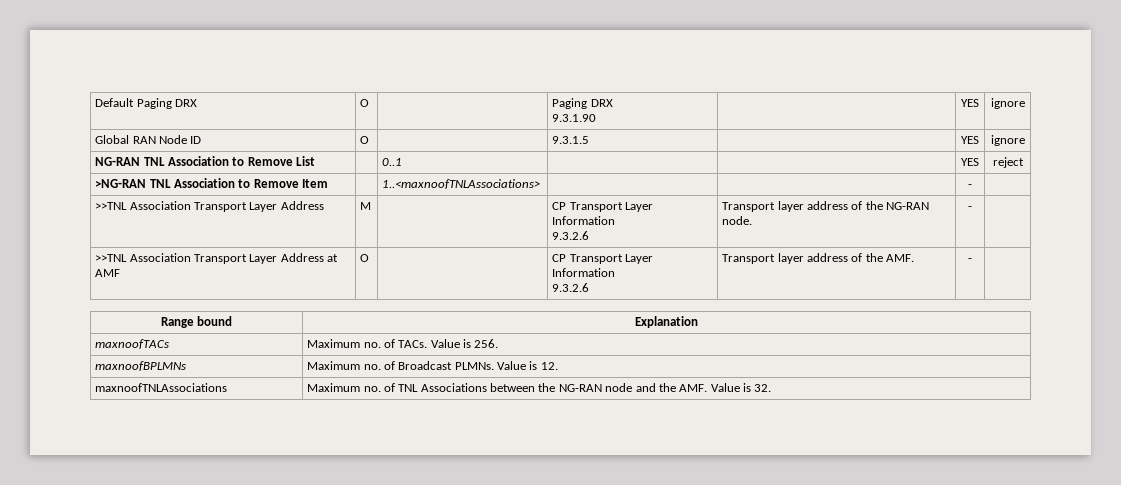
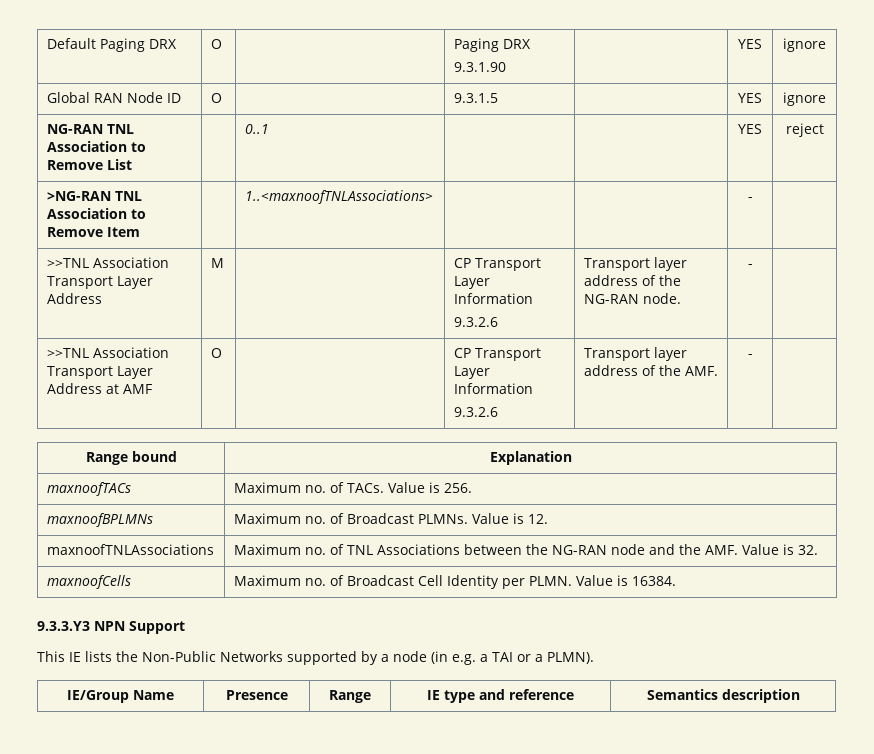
(772, 388) none -> [46,575,131,589] [233,575,676,589] [37,621,185,634] [37,651,594,665] [67,690,174,703] [225,690,288,700] [329,690,371,703] [427,689,574,703] [646,689,800,703] // maxnoofCells | Maximum no. of Broadcast Cell Identity per PLMN. Value is 16384. // 9.3.3.Y3 NPN Support // This IE lists the Non-Public Networks supported by a node (in e.g. a TAI or a PLMN). // IE/Group Name | Presence | Range | IE type and reference | Semantics description

